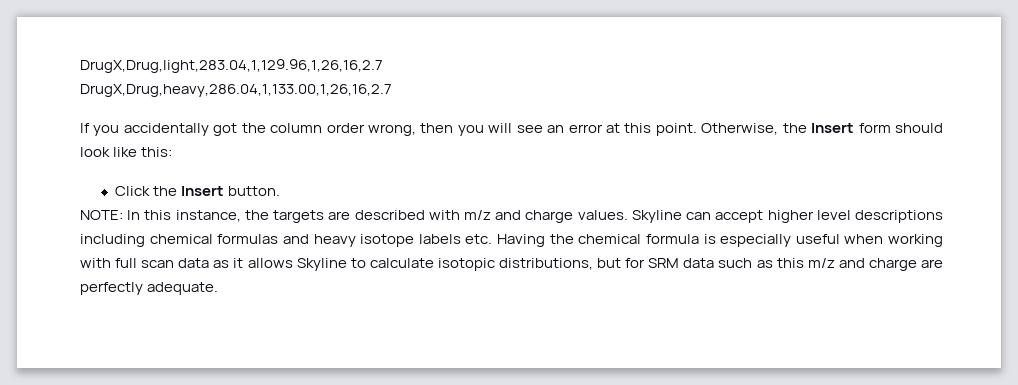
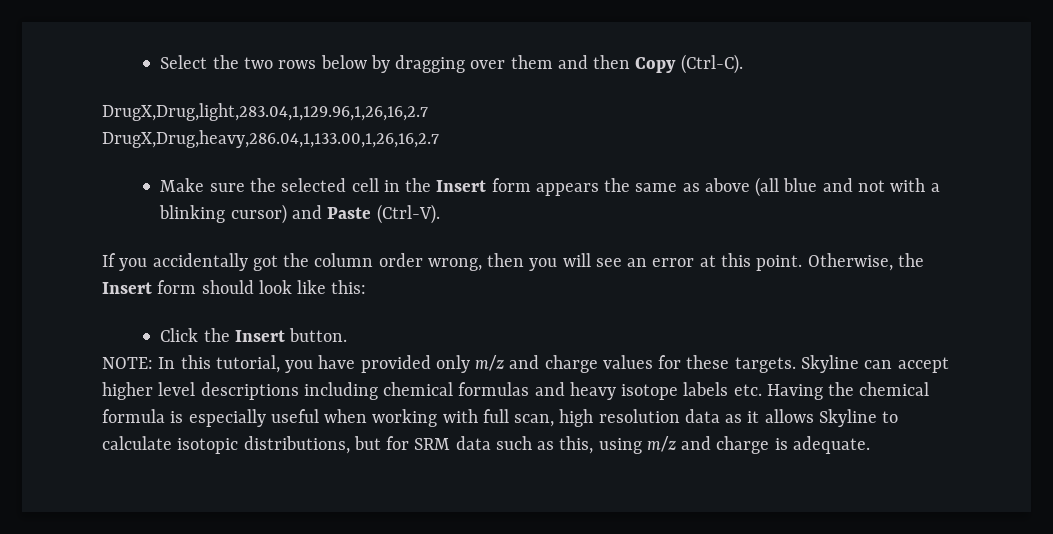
[80,59,383,73] [80,84,392,97] DrugX,Drug,light,283.04,1,129.96,1,26,16,2.7 // DrugX,Drug,heavy,286.04,1,133.00,1,26,16,2.7 -> [160,54,743,74] [102,103,428,121] [102,130,439,148] [160,177,940,197] [159,204,440,224] Select the two rows below by dragging over them and then Copy (Ctrl-C). // DrugX,Drug,light,283.04,1,129.96,1,26,16,2.7 // DrugX,Drug,heavy,286.04,1,133.00,1,26,16,2.7 // Make sure the selected cell in the Insert form appears the same as above (all blue and not with a blinking cursor) and Paste (Ctrl-V).
[175,210,628,223] instance, the targets are described with m/z and charge values. -> [215,355,796,373] tutorial, you have provided only m/z and charge values for these targets.
[141,260,175,268] scan -> [514,409,680,427] scan, high resolution
[776,258,944,271] [80,282,143,295] this m/z and charge are perfectly -> [559,436,788,454] this, using m/z and charge is

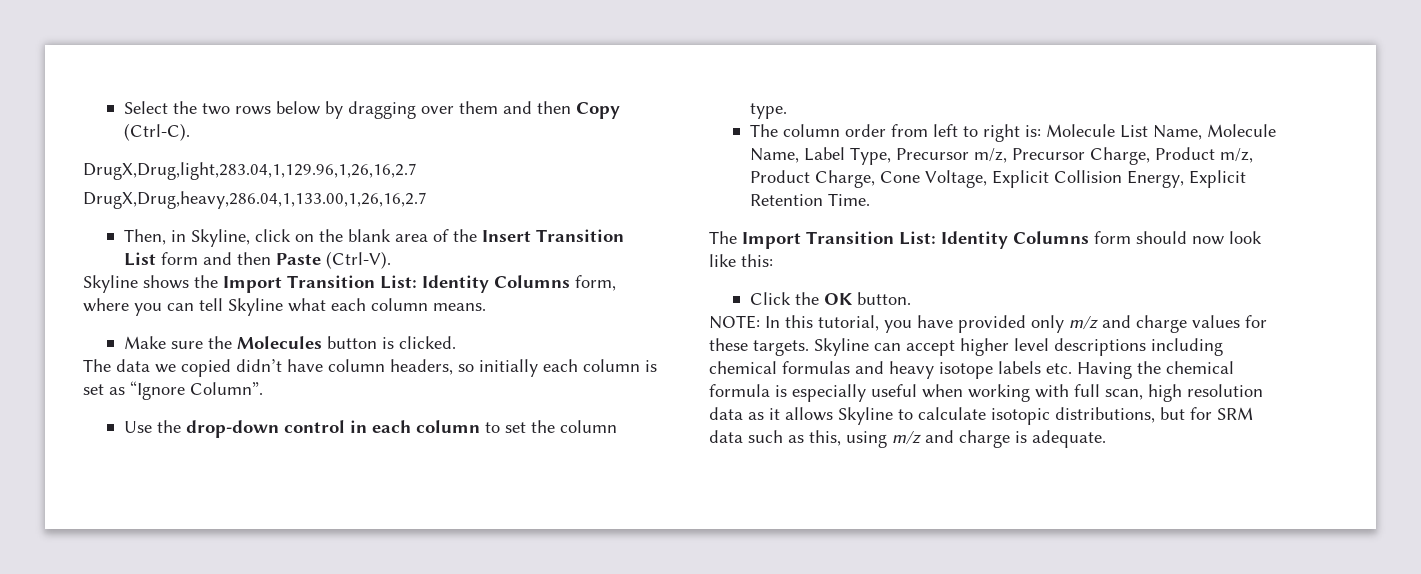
[160,177,940,197] [159,204,440,224] [102,253,924,271] [102,282,152,294] Make sure the selected cell in the Insert form appears the same as above (all blue and not with a blinking cursor) and Paste (Ctrl-V). // If you accidentally got the column order wrong, then you will see an error at this point. Otherwise, the Insert -> [123,229,624,247] [123,251,391,269] [83,275,616,293] [83,298,486,316] [123,336,456,349] [83,359,657,377] [83,381,263,400] [123,420,617,438] [749,103,787,119] [749,124,1276,142] [749,147,1253,165] [749,170,1246,188] [749,193,870,206] [709,231,1089,249] Then, in Skyline, click on the blank area of the Insert Transition List form and then Paste (Ctrl-V). // Skyline shows the Import Transition List: Identity Columns form, where you can tell Skyline what each column means. // Make sure the Molecules button is clicked. // The data we copied didn’t have column headers, so initially each column is set as “Ignore Column”. // Use the drop-down control in each column to set the column type. // The column order from left to right is: Molecule List Name, Molecule Name, Label Type, Precursor m/z, Precursor Charge, Product m/z, Product Charge, Cone Voltage, Explicit Collision Energy, Explicit Retention Time. // The Import Transition List: Identity Columns
(254, 287) none -> [1192,236,1224,245] now
[235,330,286,342] Insert -> [823,293,853,305] OK

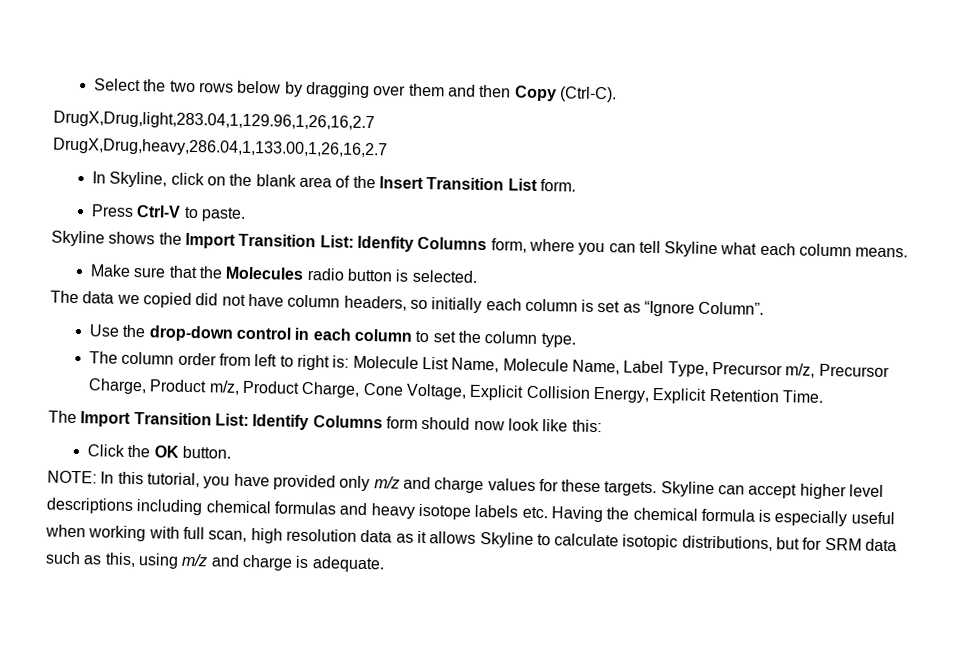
[123,229,186,245] Then, in -> [92,171,107,184] In
[160,251,391,269] form and then Paste (Ctrl-V). -> [539,178,576,192] [91,204,247,222] form. // Press Ctrl-V to paste.
[422,275,489,293] Identity -> [356,235,414,252] Idenfity
(203, 345) none -> [168,265,198,279] that
(322, 342) none -> [306,267,345,281] radio
[398,336,456,349] clicked. -> [411,269,478,283] selected.
[236,359,282,372] didn’t -> [195,293,246,306] did not
[941,231,1008,249] Identity -> [252,414,310,431] Identify

